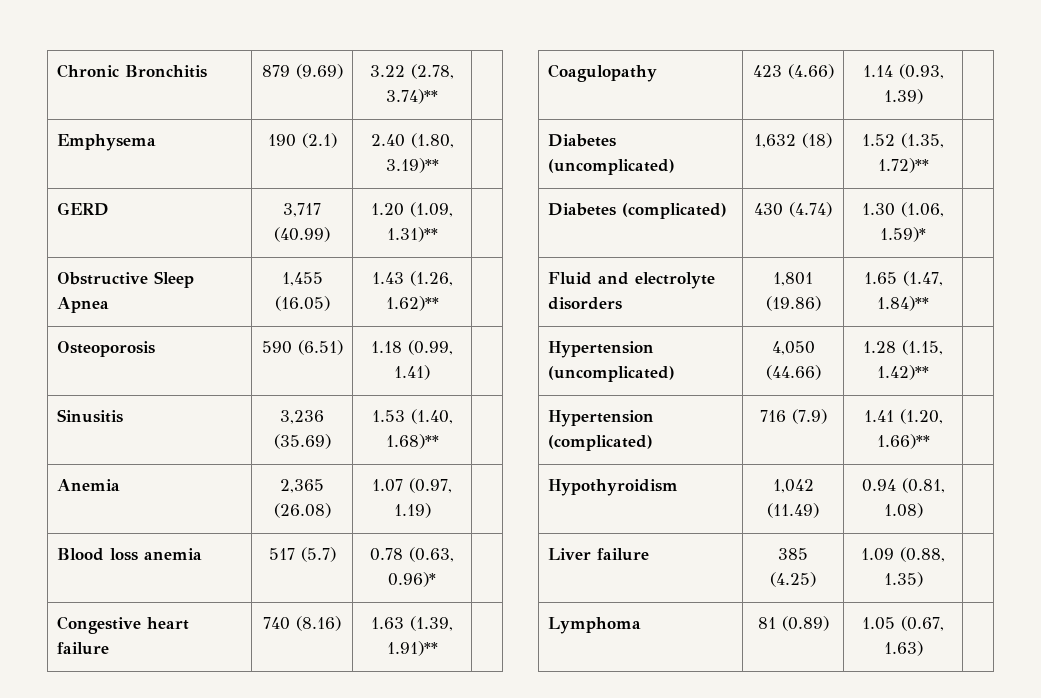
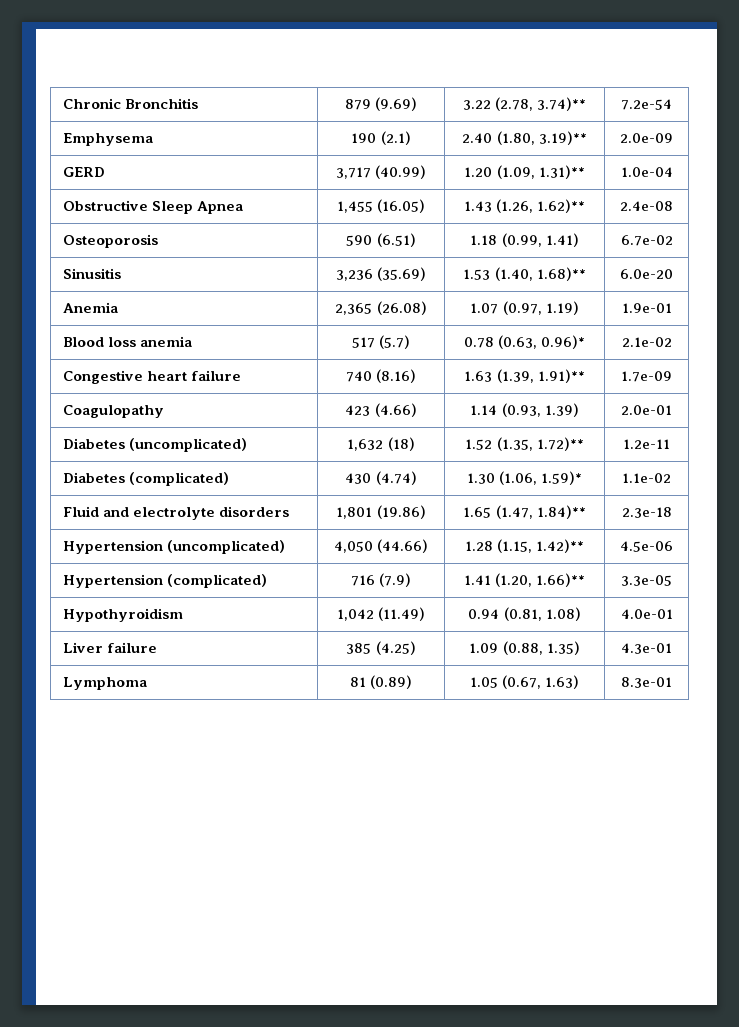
(438, 96) none -> [621,99,672,110] 7.2e-54
(439, 165) none -> [620,133,673,143] 2.0e-09
(438, 234) none -> [620,167,673,177] 1.0e-04
(439, 303) none -> [620,201,673,211] 2.4e-08
(430, 372) none -> [620,235,673,246] 6.7e-02
(439, 441) none -> [620,269,673,279] 6.0e-20
(431, 510) none -> [621,303,672,313] 1.9e-01
(436, 579) none -> [621,337,672,347] 2.1e-02
(438, 648) none -> [621,371,672,382] 1.7e-09
(923, 96) none -> [621,405,672,415] 2.0e-01
(929, 165) none -> [623,439,670,449] 1.2e-11
(926, 234) none -> [622,473,671,483] 1.1e-02
(929, 303) none -> [621,507,672,518] 2.3e-18
(929, 372) none -> [620,541,673,552] 4.5e-06
(930, 441) none -> [621,575,672,586] 3.3e-05
(923, 510) none -> [620,609,673,619] 4.0e-01
(923, 579) none -> [621,643,672,654] 4.3e-01
(923, 648) none -> [621,677,672,688] 8.3e-01

